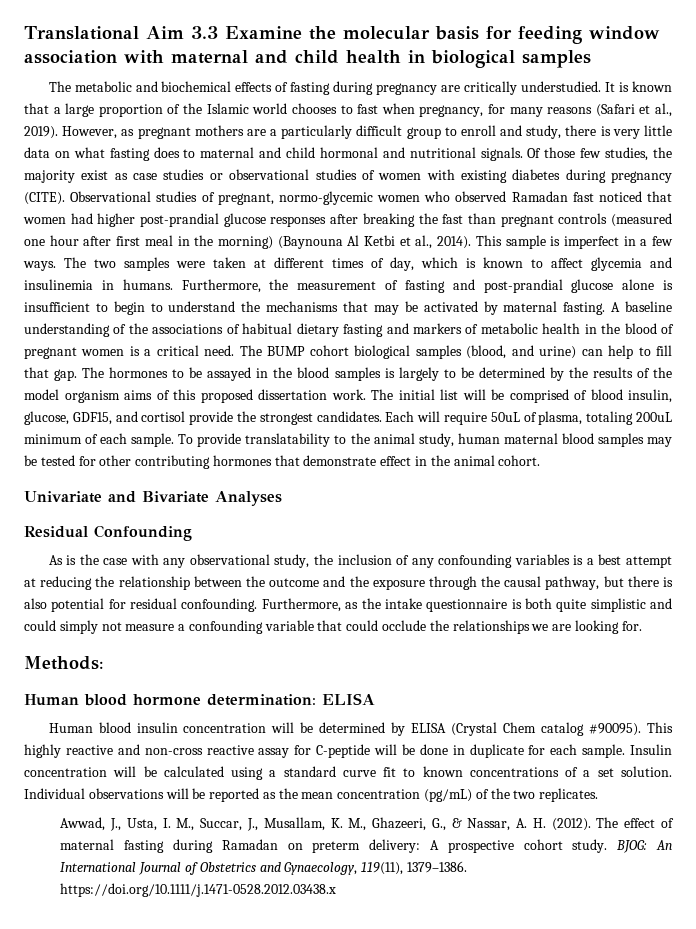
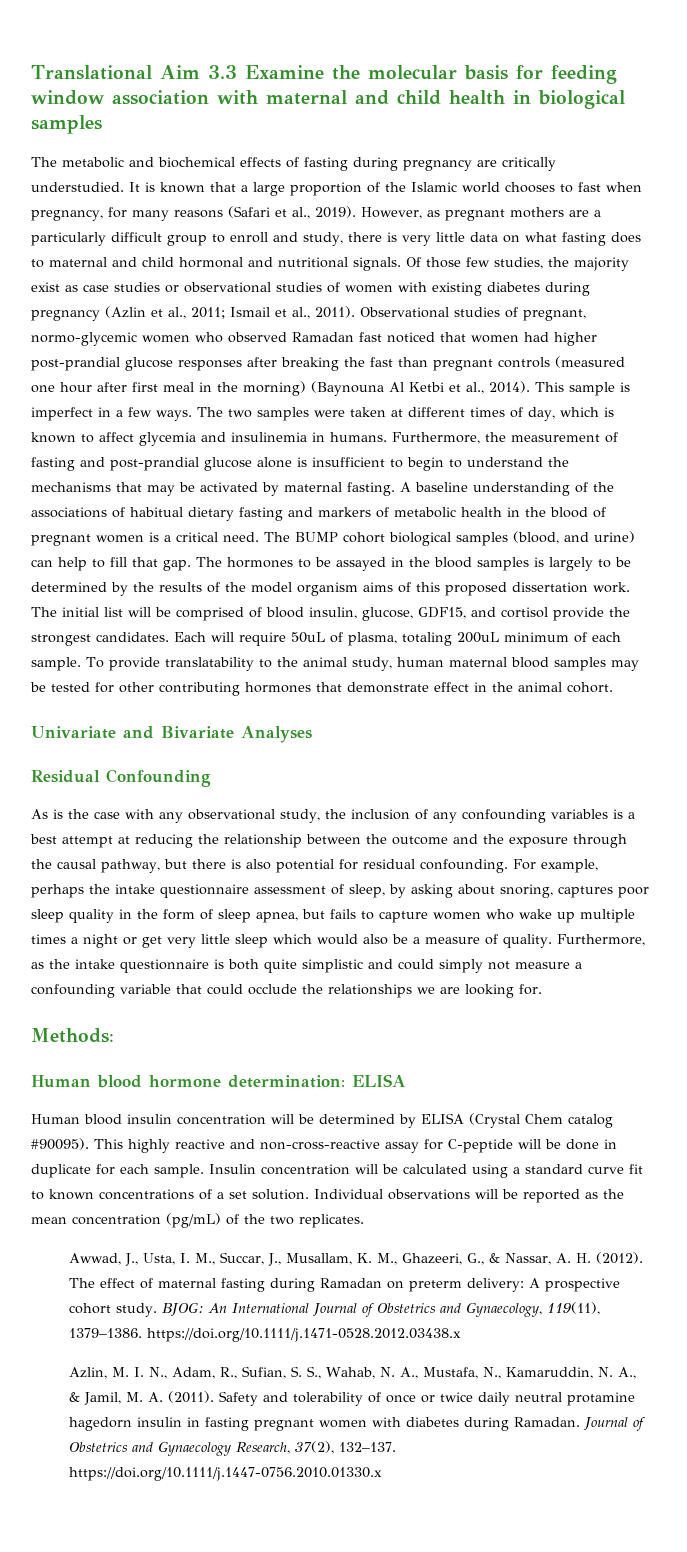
[24,192,65,205] (CITE). -> [105,306,355,319] (Azlin et al., 2011; Ismail et al., 2011).
(258, 605) none -> [512,859,598,873] [31,884,649,898] [31,909,635,923] [31,934,552,948] For example, perhaps the intake questionnaire assessment of sleep, by asking about snoring, captures poor sleep quality in the form of sleep apnea, but fails to capture women who wake up multiple times a night or get very little sleep which would also be a measure of quality.
[144,745,254,755] non-cross reactive -> [260,1139,380,1150] non-cross-reactive
(337, 890) none -> [69,1366,637,1379] [69,1391,636,1406] [69,1417,646,1431] [69,1441,397,1456] [69,1467,383,1481] // Azlin, M. I. N., Adam, R., Sufian, S. S., Wahab, N. A., Mustafa, N., Kamaruddin, N. A., & Jamil, M. A. (2011). Safety and tolerability of once or twice daily neutral protamine hagedorn insulin in fasting pregnant women with diabetes during Ramadan. Journal of Obstetrics and Gynaecology Research, 37(2), 132–137. https://doi.org/10.1111/j.1447-0756.2010.01330.x

